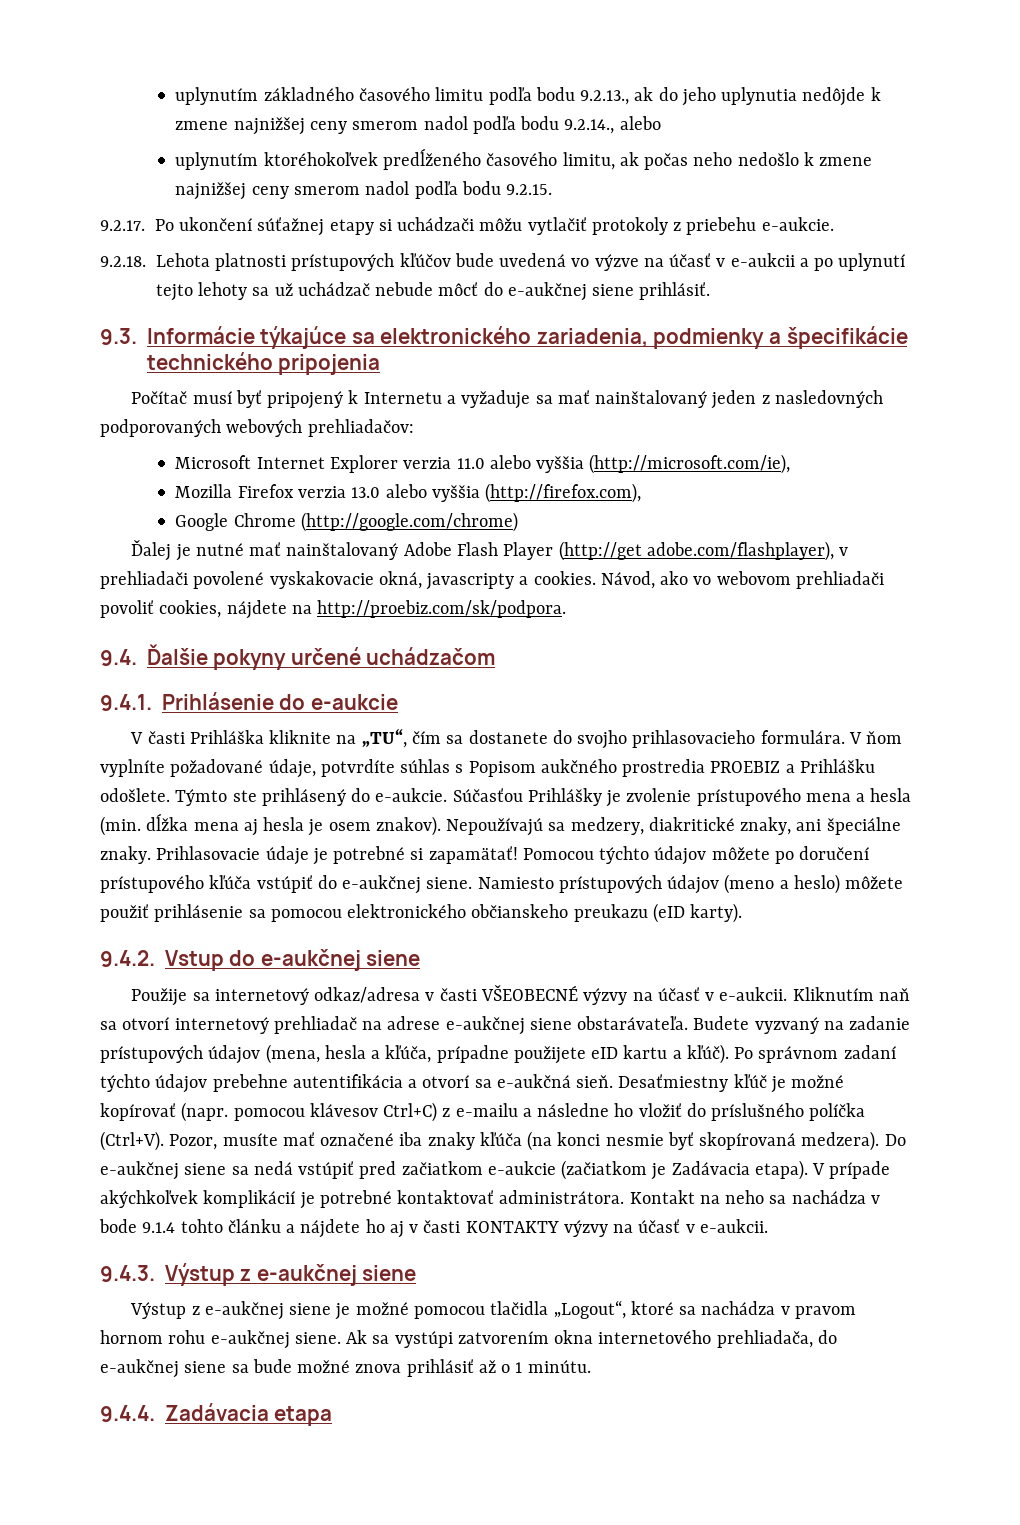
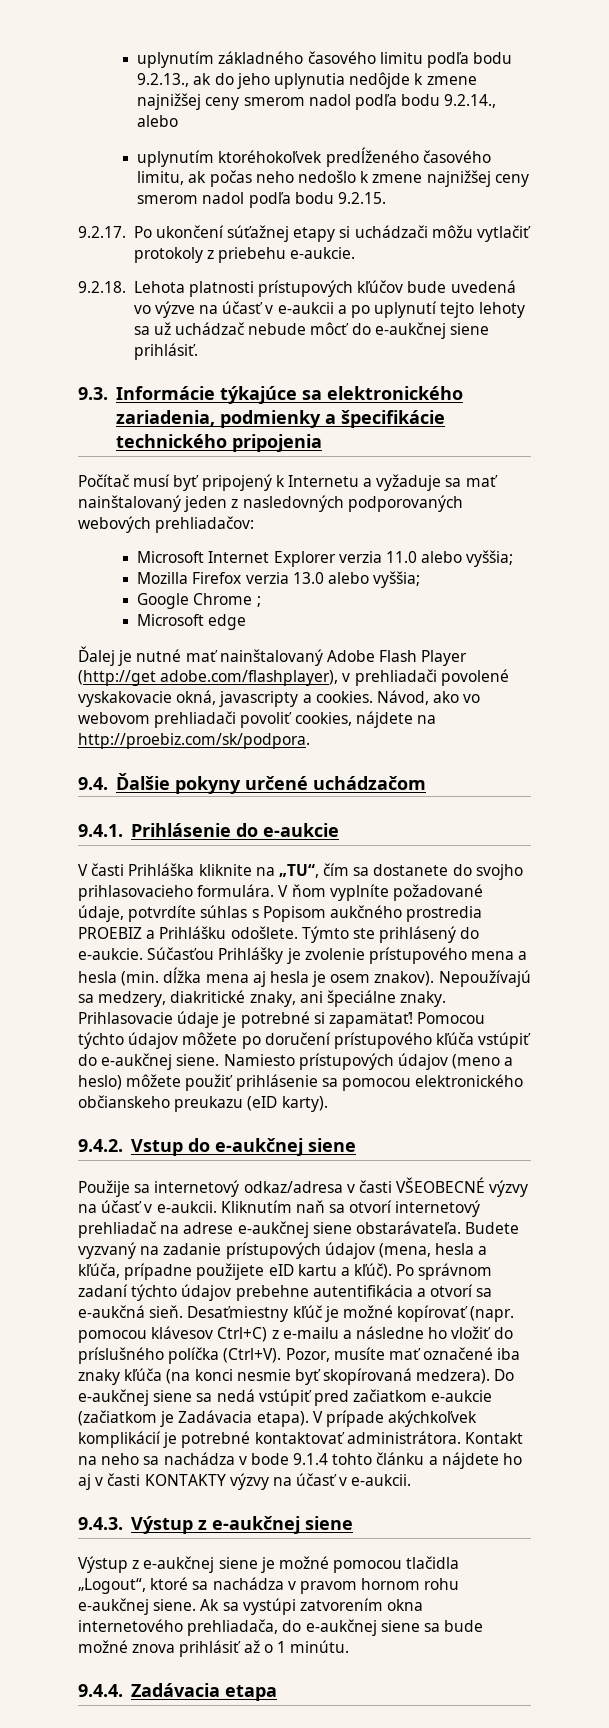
[536,454,791,474] vyššia (http://microsoft.com/ie), -> [466,550,514,567] vyššia;
[431,483,642,503] vyššia (http://firefox.com), -> [373,571,421,588] vyššia;
[300,512,518,532] (http://google.com/chrome) -> [256,596,261,607] [137,614,247,630] ; // Microsoft edge

